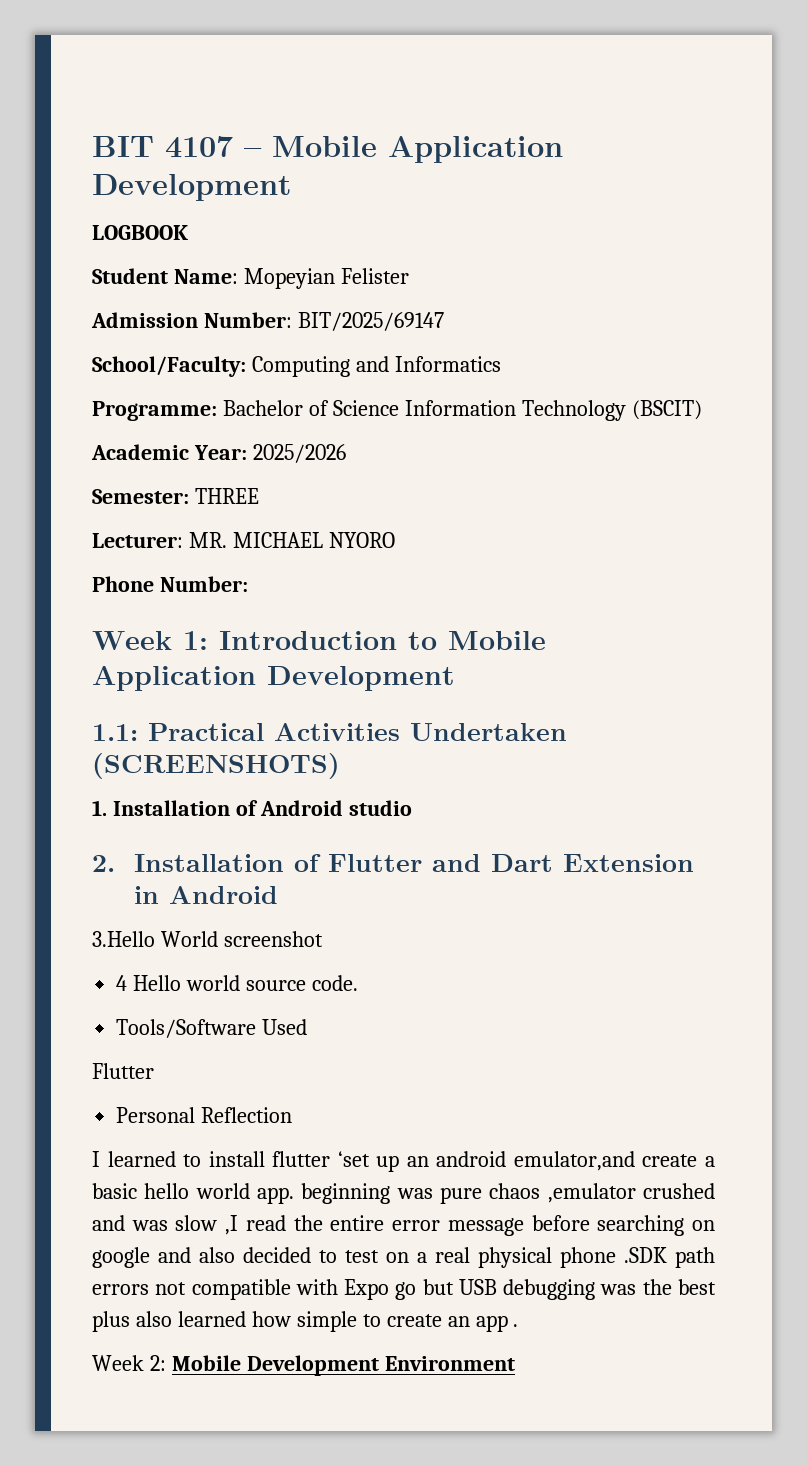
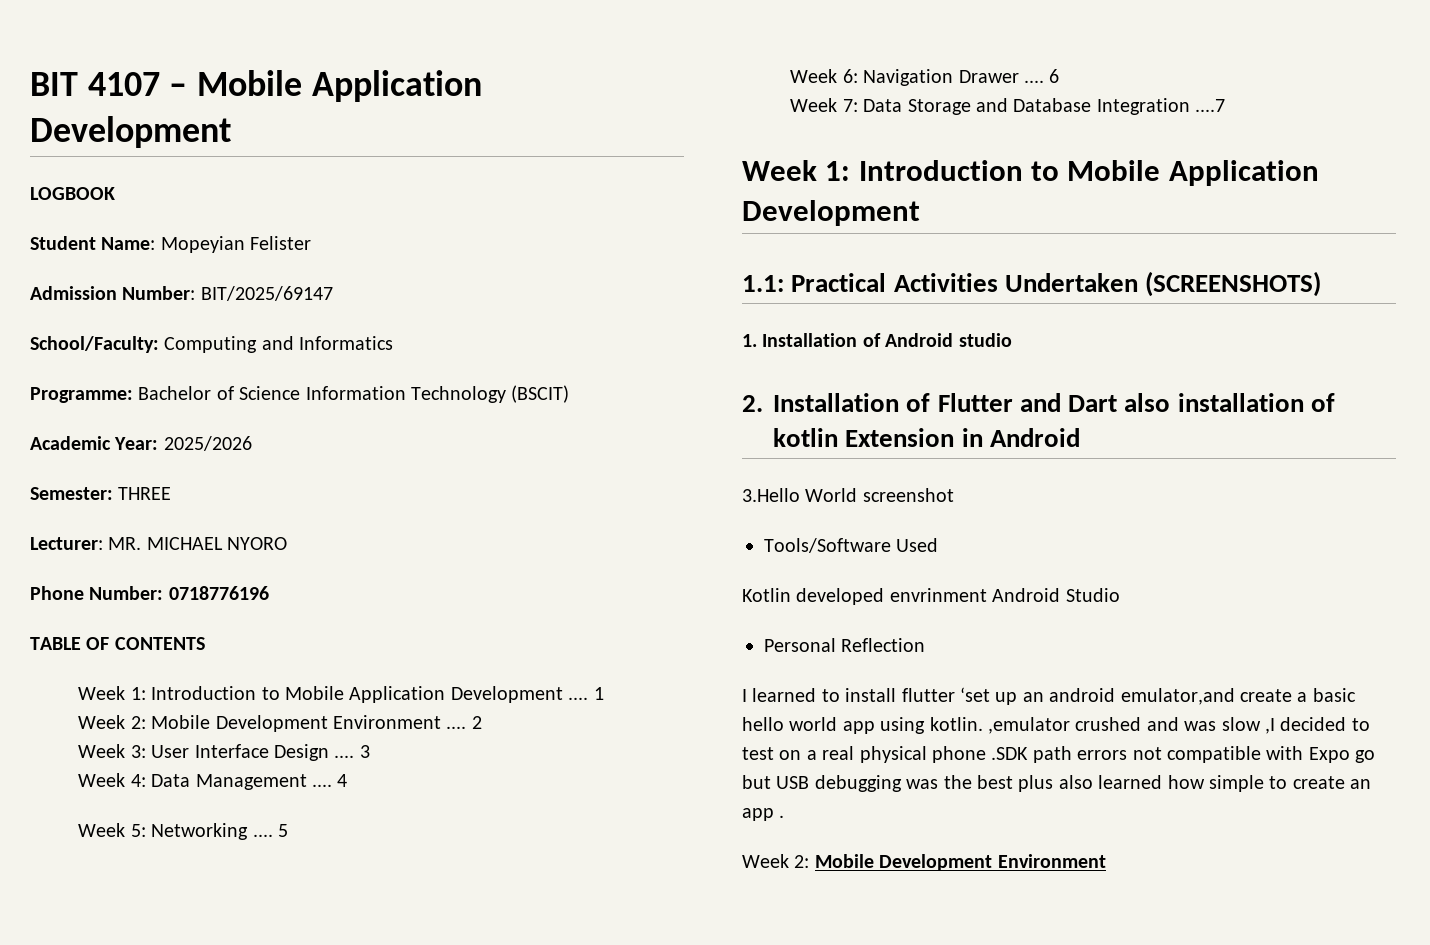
(248, 584) none -> [168,586,269,600] [30,637,205,650] [78,686,604,703] [78,715,482,732] [78,744,370,761] [78,773,348,790] [78,823,288,840] [790,69,1060,86] [790,98,1226,115] 0718776196 // TABLE OF CONTENTS // Week 1: Introduction to Mobile Application Development .... 1 // Week 2: Mobile Development Environment .... 2 // Week 3: User Interface Design .... 3 // Week 4: Data Management .... 4 // Week 5: Networking .... 5 // Week 6: Navigation Drawer .... 6 // Week 7: Data Storage and Database Integration ....7
(553, 863) none -> [1124,393,1336,412] [773,428,838,447] also installation of kotlin
[116,975,358,991] [116,1019,308,1038] [92,1063,154,1079] 4 Hello world source code. // Tools/Software Used // Flutter -> [764,538,939,553] [742,588,1120,605] Tools/Software Used // Kotlin developed envrinment Android Studio
[257,1183,541,1204] app. beginning was pure chaos -> [842,717,983,734] app using kotlin.
[245,1215,715,1236] [92,1247,235,1268] read the entire error message before searching on google and also -> (1275, 726) none

